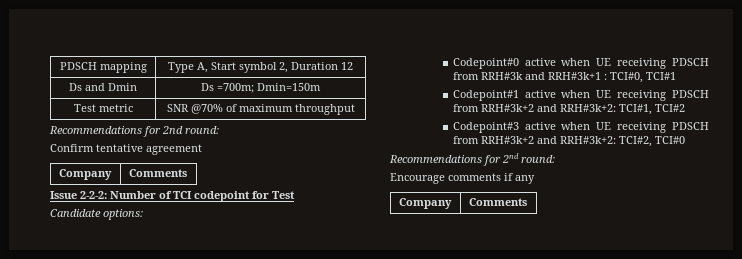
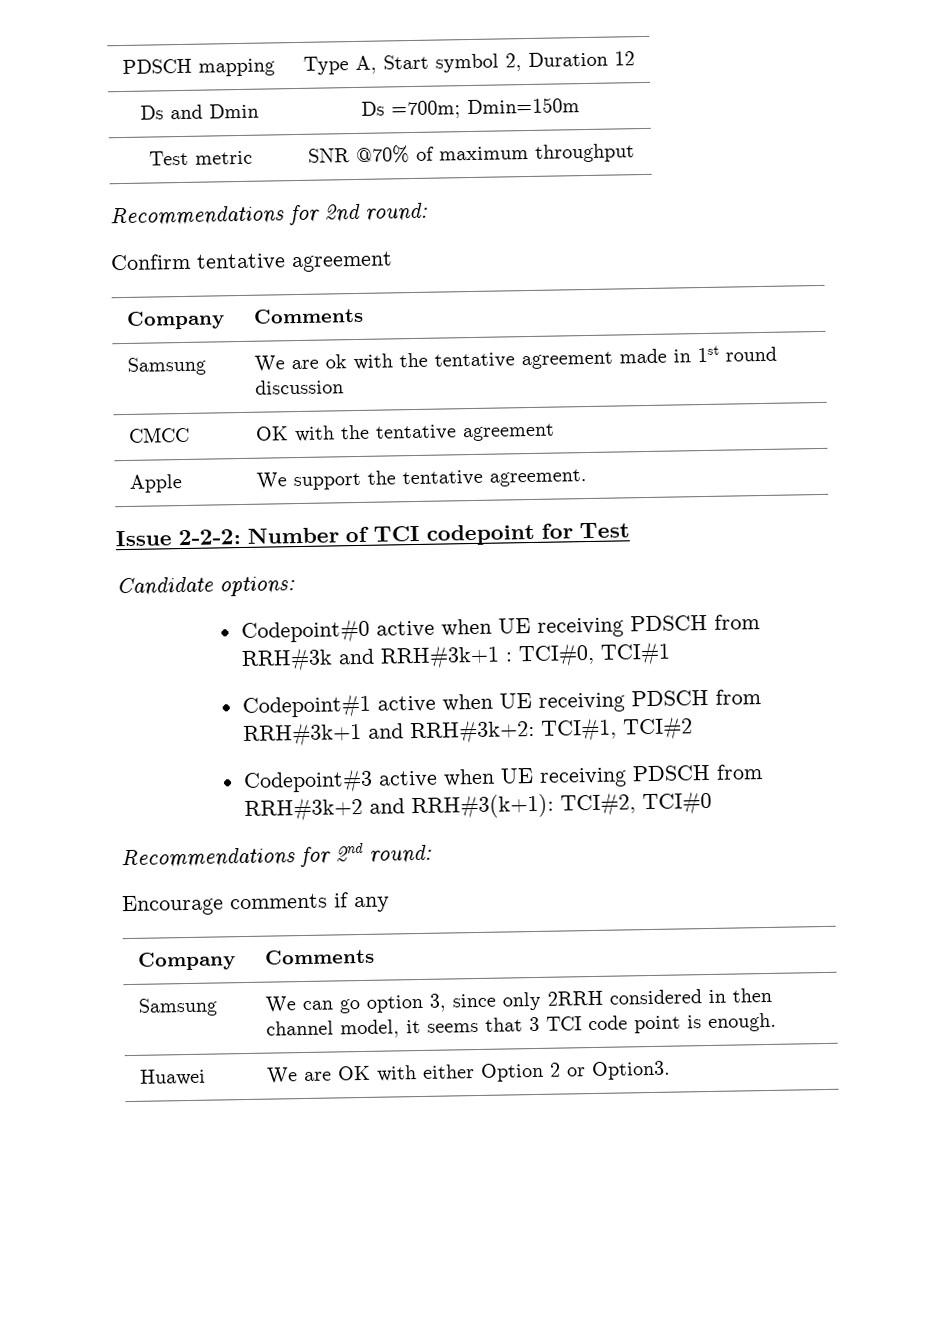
(187, 173) none -> [126,356,206,376] [253,345,777,373] [254,379,344,395] [127,426,190,443] [254,423,555,443] [128,474,183,493] [255,469,587,491] // Samsung | We are ok with the tentative agreement made in 1st round discussion // CMCC | OK with the tentative agreement // Apple | We support the tentative agreement.
[480,104,534,112] RRH#3k+2 -> [242,721,362,748] RRH#3k+1
[559,136,616,144] RRH#3k+2: -> [410,793,554,820] RRH#3(k+1):
(527, 202) none -> [137,997,218,1017] [264,987,772,1014] [265,1012,777,1039] [138,1068,206,1086] [265,1060,671,1085] // Samsung | We can go option 3, since only 2RRH considered in then channel model, it seems that 3 TCI code point is enough. // Huawei | We are OK with either Option 2 or Option3.

